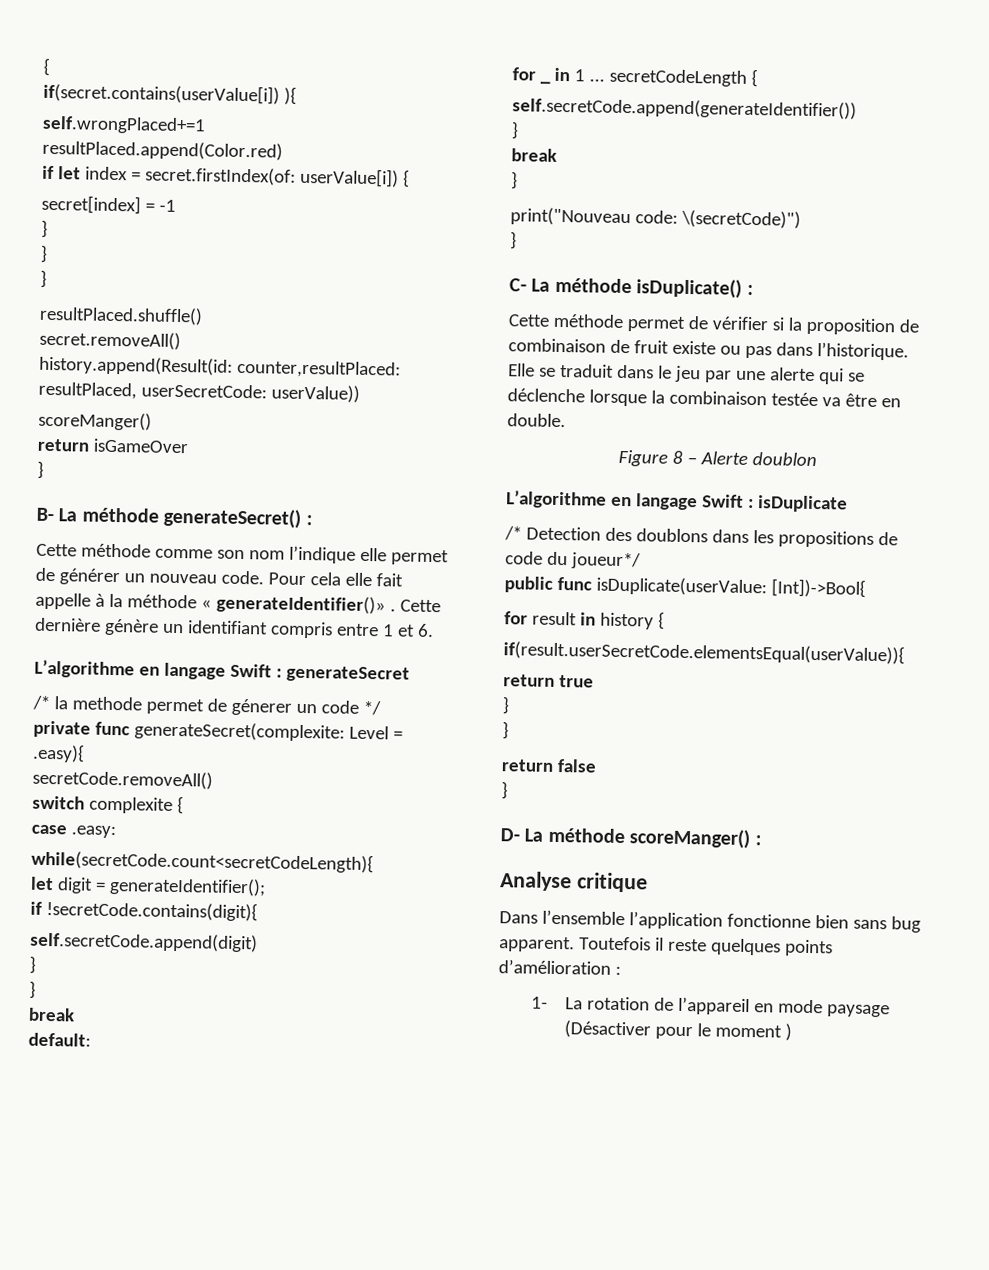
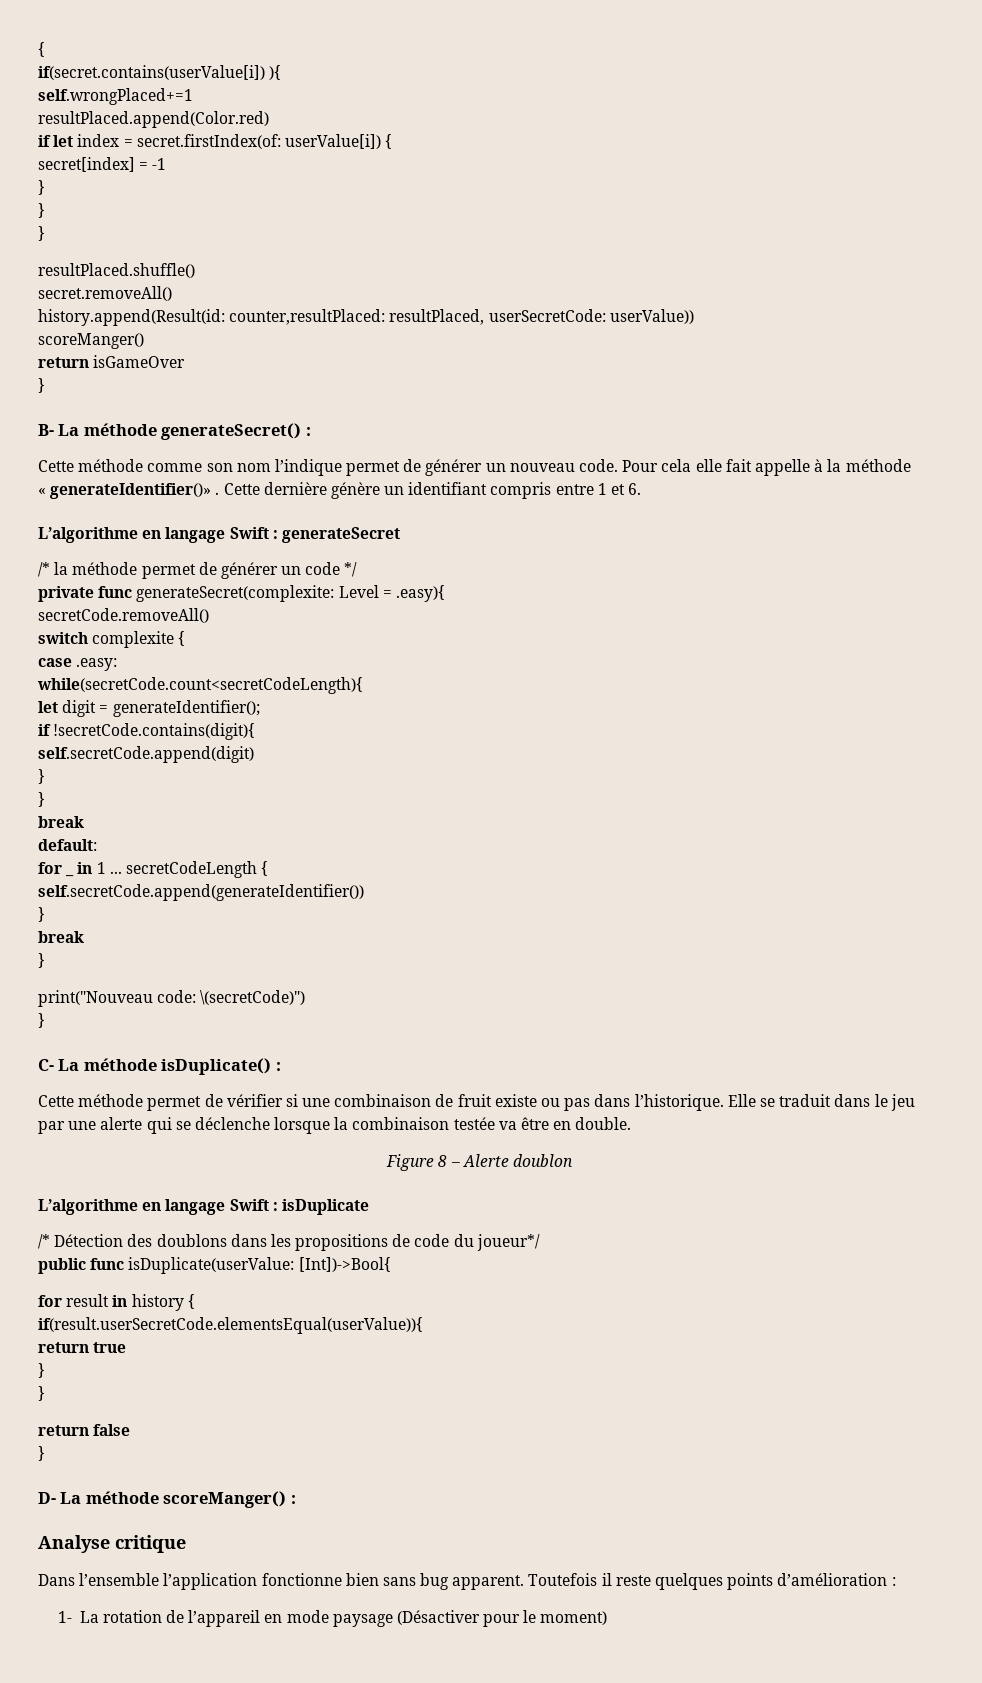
[359,547,387,562] elle -> (342, 467) none
[71,696,292,716] methode permet de génerer -> [72,562,278,579] méthode permet de générer
[787,317,920,336] la proposition de -> [302,1098,331,1107] une
[525,526,601,541] Detection -> [54,1234,124,1247] Détection
[714,1023,792,1041] moment ) -> [540,1611,608,1625] moment)

